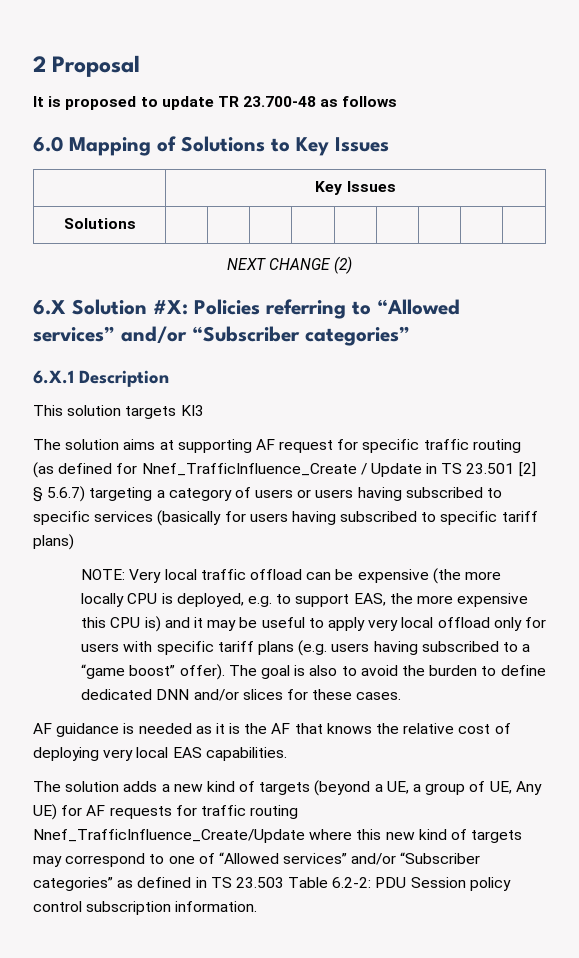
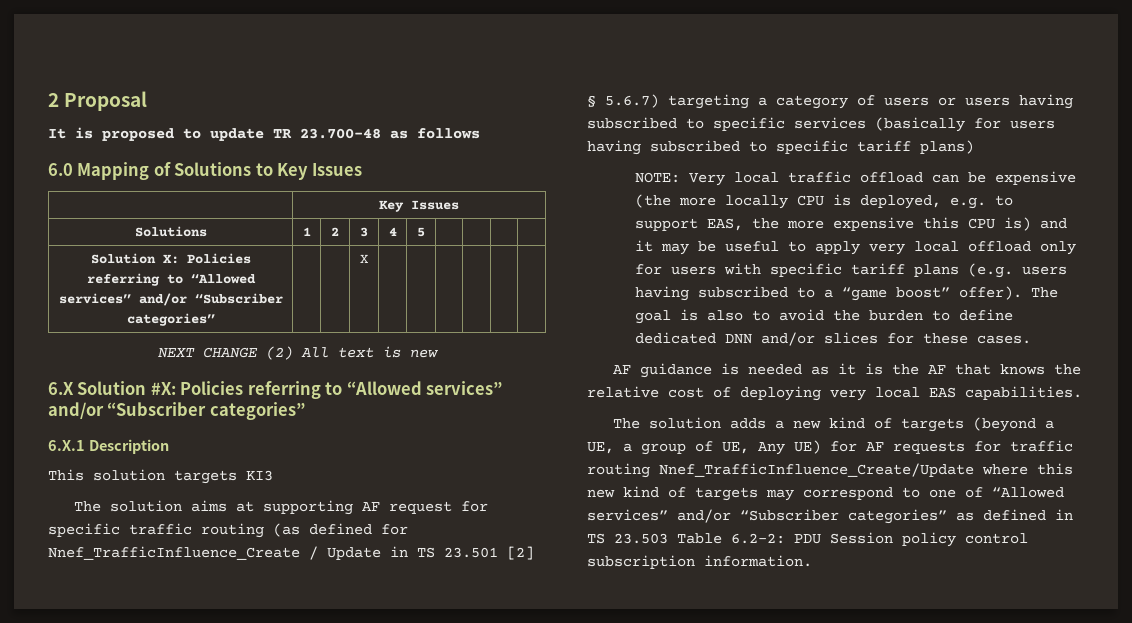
(136, 223) | | -> [302,227,311,236] [331,227,339,236] [360,227,368,237] [388,227,397,236] [417,227,425,237] [90,253,251,264] [86,273,256,286] [58,293,283,306] [126,313,215,326] [360,254,369,263] 1 | 2 | 3 | 4 | 5 | | | | // Solution X: Policies referring to “Allowed services” and/or “Subscriber categories” | | | X
(353, 265) none -> [300,346,439,358] All text is new

